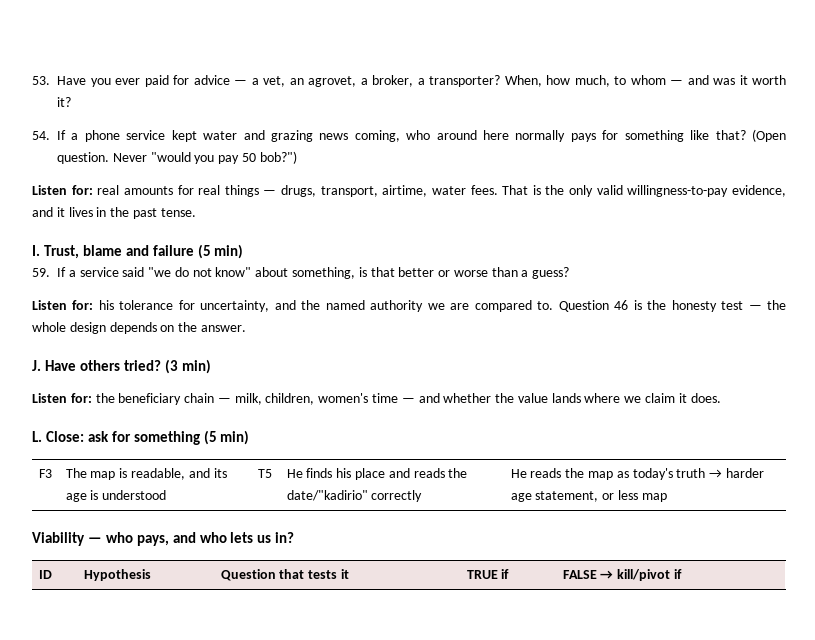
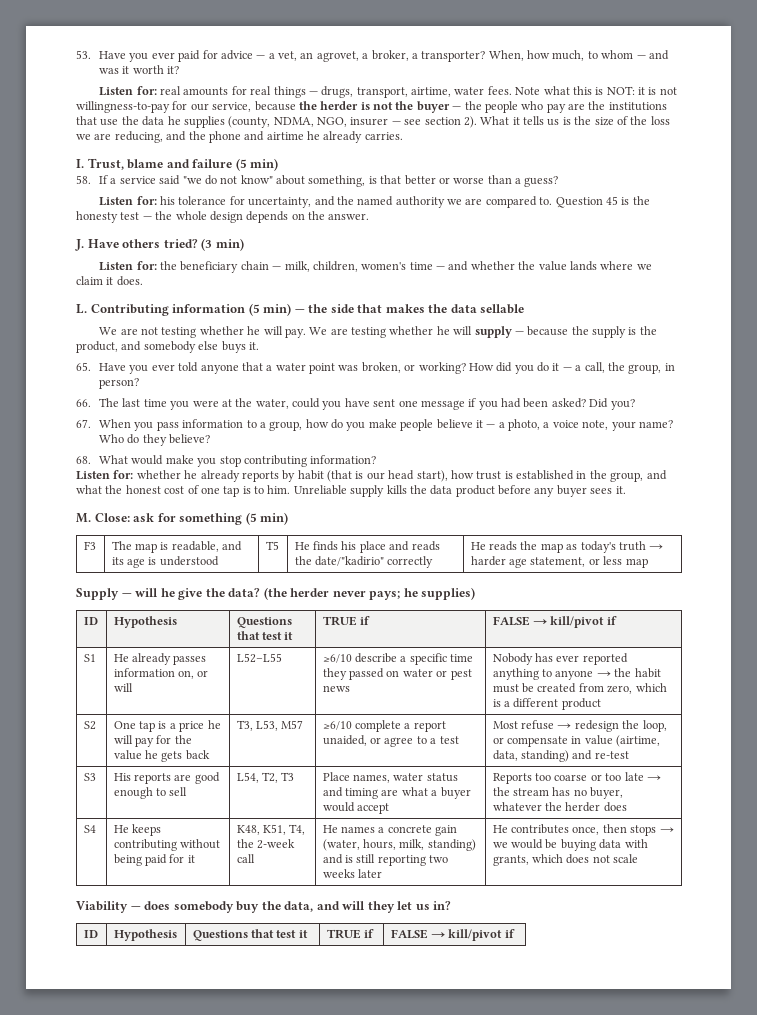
[32,129,787,142] [57,151,297,164] // 54. If a phone service kept water and grazing news coming, who around here normally pays for something like that? (Open question. Never "would you pay 50 bob?") -> (180, 70) none
[502,185,787,197] [32,207,196,219] That is the only valid willingness-to-pay evidence, and it lives in the past tense. -> [515,86,677,95] [76,101,667,113] [76,116,670,128] [76,131,403,143] Note what this is NOT: it is not willingness-to-pay for our service, because the herder is not the buyer — the people who pay are the institutions that use the data he supplies (county, NDMA, NGO, insurer — see section 2). What it tells us is the size of the loss we are reducing, and the phone and airtime he already carries.
[32,268,50,277] 59. -> [76,175,91,184] 58.
[614,300,629,310] 46 -> [605,196,618,205] 45
(42, 436) none -> [90,303,525,316] [99,326,657,338] [76,341,259,353] [76,362,675,374] [99,378,140,389] [76,398,635,410] [76,419,673,431] [99,434,211,446] [76,455,377,467] [76,470,667,482] [76,485,626,497] [76,513,91,523] Contributing information (5 min) — the side that makes the data sellable // We are not testing whether he will pay. We are testing whether he will supply — because the supply is the product, and somebody else buys it. // 65. Have you ever told anyone that a water point was broken, or working? How did you do it — a call, the group, in person? // 66. The last time you were at the water, could you have sent one message if you had been asked? Did you? // 67. When you pass information to a group, how do you make people believe it — a photo, a voice note, your name? Who do they believe? // 68. What would make you stop contributing information? // Listen for: whether he already reports by habit (that is our head start), how trust is established in the group, and what the honest cost of one tap is to him. Unreliable supply kills the data product before any buyer sees it. // M.
[32,532,295,546] [38,570,52,579] [83,569,151,581] [220,569,350,581] [466,569,510,579] [562,569,683,581] Viability — who pays, and who lets us in? // ID | Hypothesis | Question that tests it | TRUE if | FALSE → kill/pivot if -> [76,587,476,600] [83,617,98,625] [113,616,177,628] [236,617,292,628] [236,631,294,640] [322,616,371,626] [492,616,617,628] [83,654,96,662] [113,653,207,665] [113,668,209,679] [113,683,133,692] [236,653,282,663] [322,653,474,665] [322,668,472,680] [322,685,350,692] [492,653,628,665] [492,668,661,680] [492,683,667,694] [492,698,601,710] [83,721,96,730] [113,720,221,732] [113,735,192,747] [113,750,210,762] [236,720,304,731] [322,720,446,732] [322,735,459,747] [492,720,667,732] [492,735,661,747] [492,750,629,762] [83,773,96,781] [113,772,220,784] [113,787,188,799] [236,772,295,783] [322,772,458,783] [322,787,471,799] [322,802,390,814] [492,772,661,784] [492,787,624,799] [492,802,627,812] [83,825,96,833] [113,824,162,836] [113,839,221,851] [113,854,195,866] [236,824,306,835] [236,839,296,849] [236,854,255,863] [322,825,458,836] [322,839,476,851] [322,854,449,866] [322,869,383,878] [492,824,674,836] [492,839,648,851] [492,854,639,866] [76,901,452,913] [83,930,98,938] [113,929,177,941] [192,929,308,941] [326,929,375,939] [390,929,515,941] Supply — will he give the data? (the herder never pays; he supplies) // ID | Hypothesis | Questions that test it | TRUE if | FALSE → kill/pivot if // S1 | He already passes information on, or will | L52–L55 | ≥6/10 describe a specific time they passed on water or pest news | Nobody has ever reported anything to anyone → the habit must be created from zero, which is a different product // S2 | One tap is a price he will pay for the value he gets back | T3, L53, M57 | ≥6/10 complete a report unaided, or agree to a test | Most refuse → redesign the loop, or compensate in value (airtime, data, standing) and re-test // S3 | His reports are good enough to sell | L54, T2, T3 | Place names, water status and timing are what a buyer would accept | Reports too coarse or too late → the stream has no buyer, whatever the herder does // S4 | He keeps contributing without being paid for it | K48, K51, T4, the 2-week call | He names a concrete gain (water, hours, milk, standing) and is still reporting two weeks later | He contributes once, then stops → we would be buying data with grants, which does not scale // Viability — does somebody buy the data, and will they let us in? // ID | Hypothesis | Questions that test it | TRUE if | FALSE → kill/pivot if

